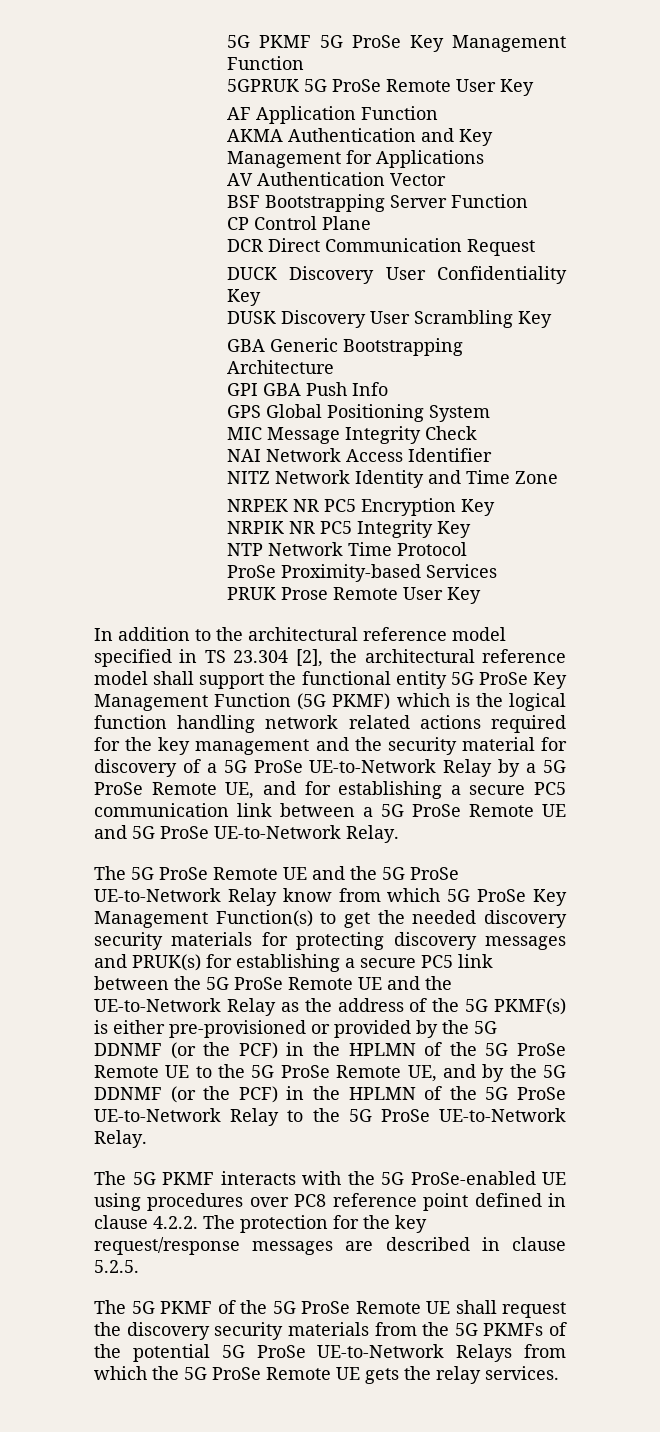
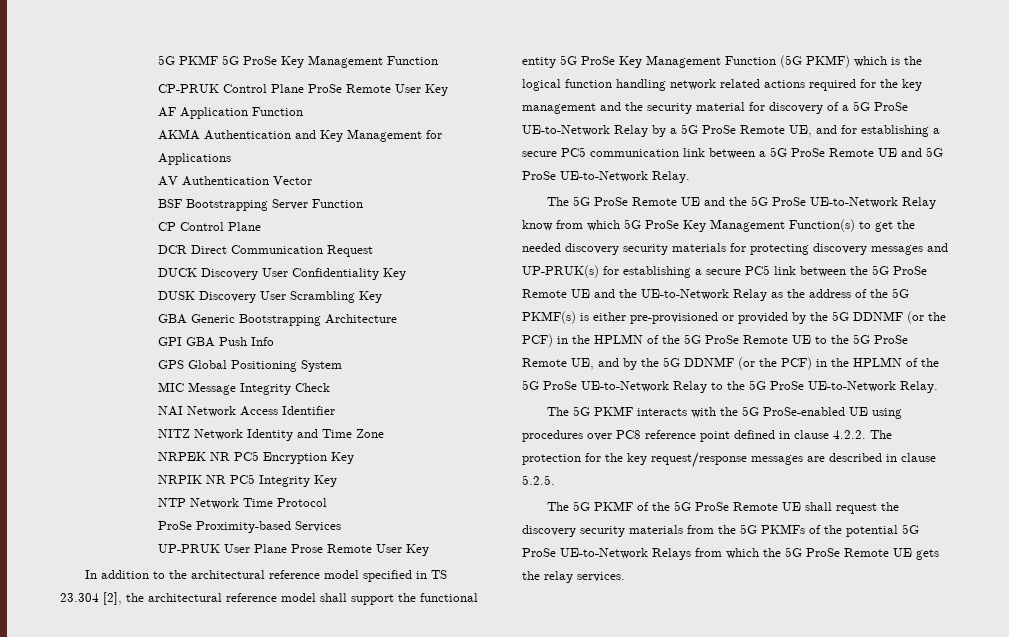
[226,79,327,92] 5GPRUK 5G -> [157,84,304,93] CP-PRUK Control Plane
[226,587,276,600] PRUK -> [157,544,287,553] UP-PRUK User Plane
[132,954,201,971] PRUK(s) -> [522,265,599,278] UP-PRUK(s)

